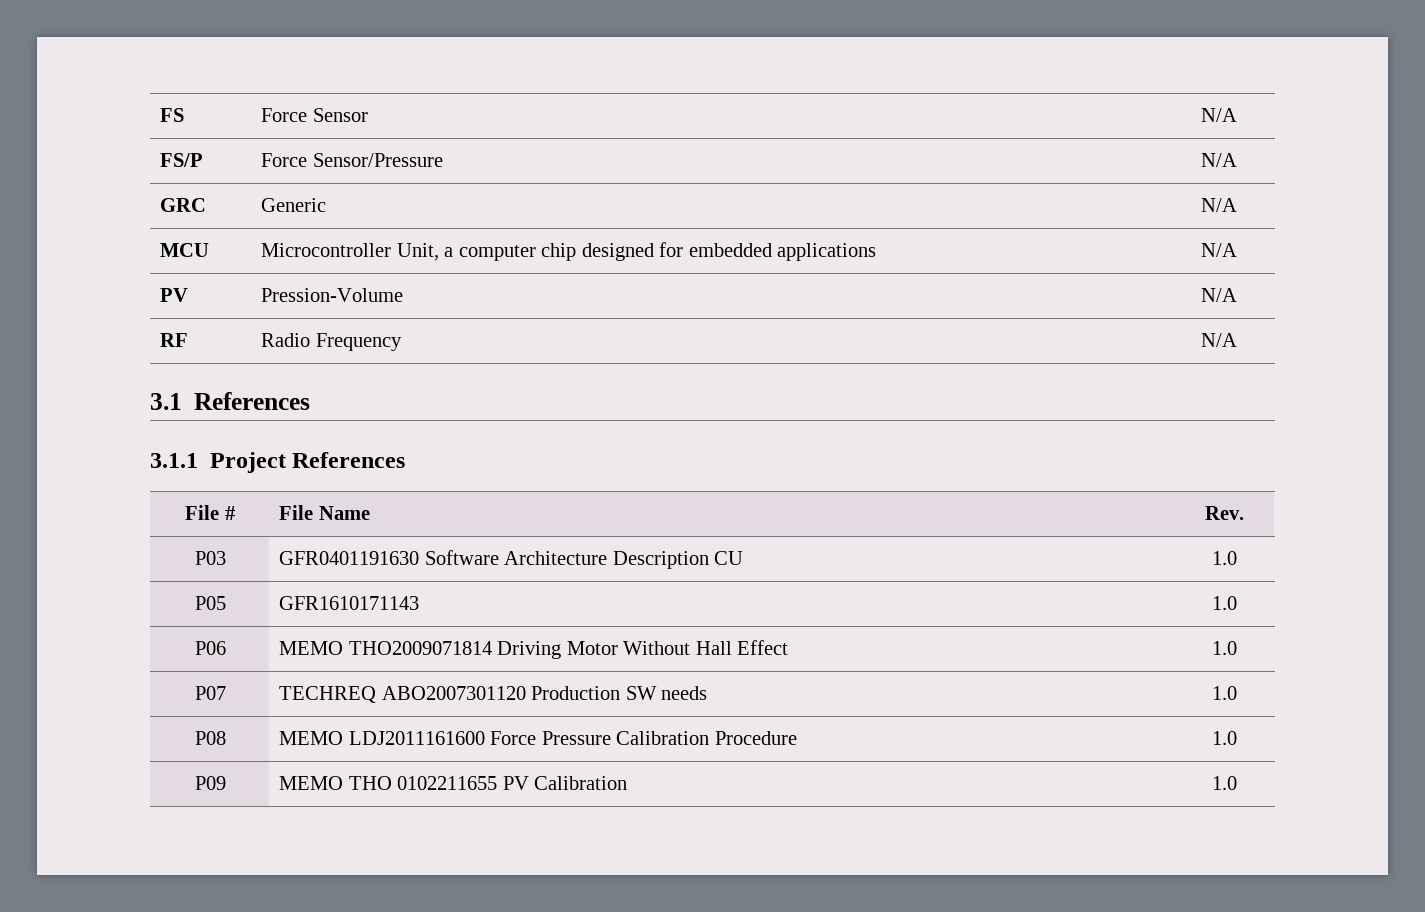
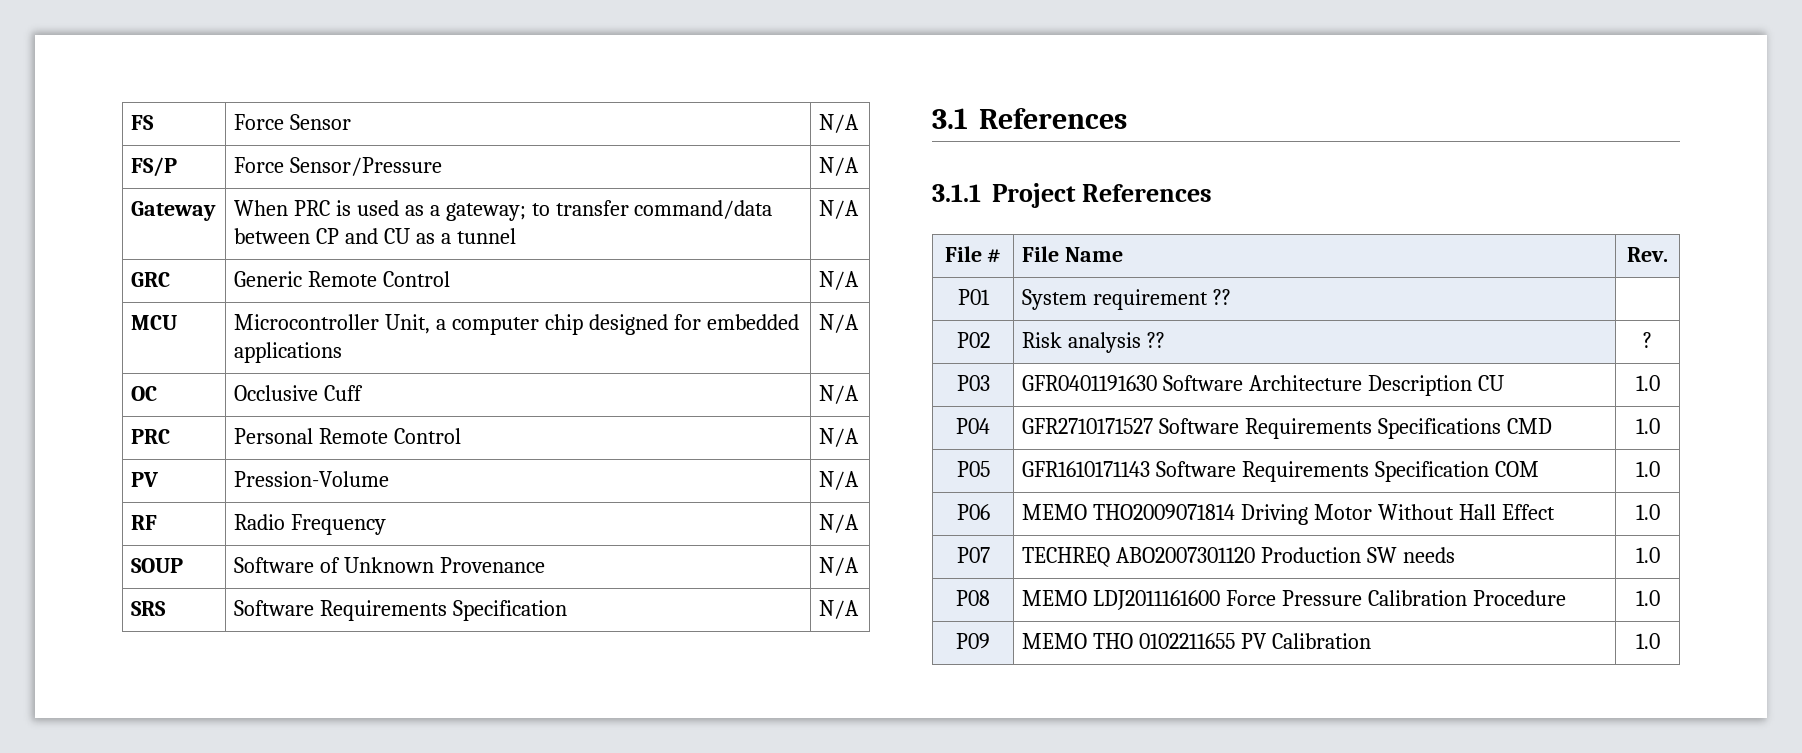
(1238, 160) none -> [131,201,217,221] [234,200,773,221] [234,228,516,244] [819,200,860,219] // Gateway | When PRC is used as a gateway; to transfer command/data between CP and CU as a tunnel | N/A
(327, 205) none -> [307,271,450,287] Remote Control
(1238, 250) none -> [131,386,158,401] [234,385,363,401] [819,385,860,404] [131,429,171,444] [234,428,461,444] [819,428,860,447] // OC | Occlusive Cuff | N/A // PRC | Personal Remote Control | N/A
(1238, 340) none -> [131,558,184,573] [234,557,545,573] [819,557,860,576] [131,601,167,616] [234,600,567,621] [819,600,860,619] // SOUP | Software of Unknown Provenance | N/A // SRS | Software Requirements Specification | N/A
(1244, 513) none -> [957,289,990,305] [1022,289,1231,310] [956,332,990,348] [1022,332,1165,353] [1643,332,1652,348] // P01 | System requirement ?? | // P02 | Risk analysis ?? | ?
[194,596,226,610] [279,596,420,610] P05 | GFR1610171143 -> [956,418,990,434] [1022,418,1552,439] [1635,418,1660,434] [956,461,990,477] [1022,461,1539,482] P04 | GFR2710171527 Software Requirements Specifications CMD | 1.0 // P05 | GFR1610171143 Software Requirements Specification COM

